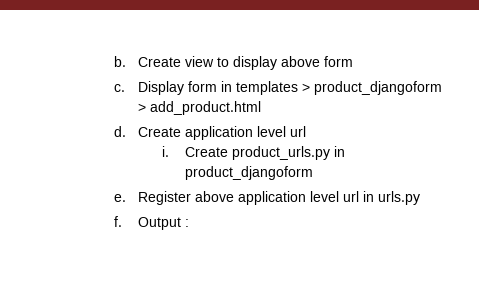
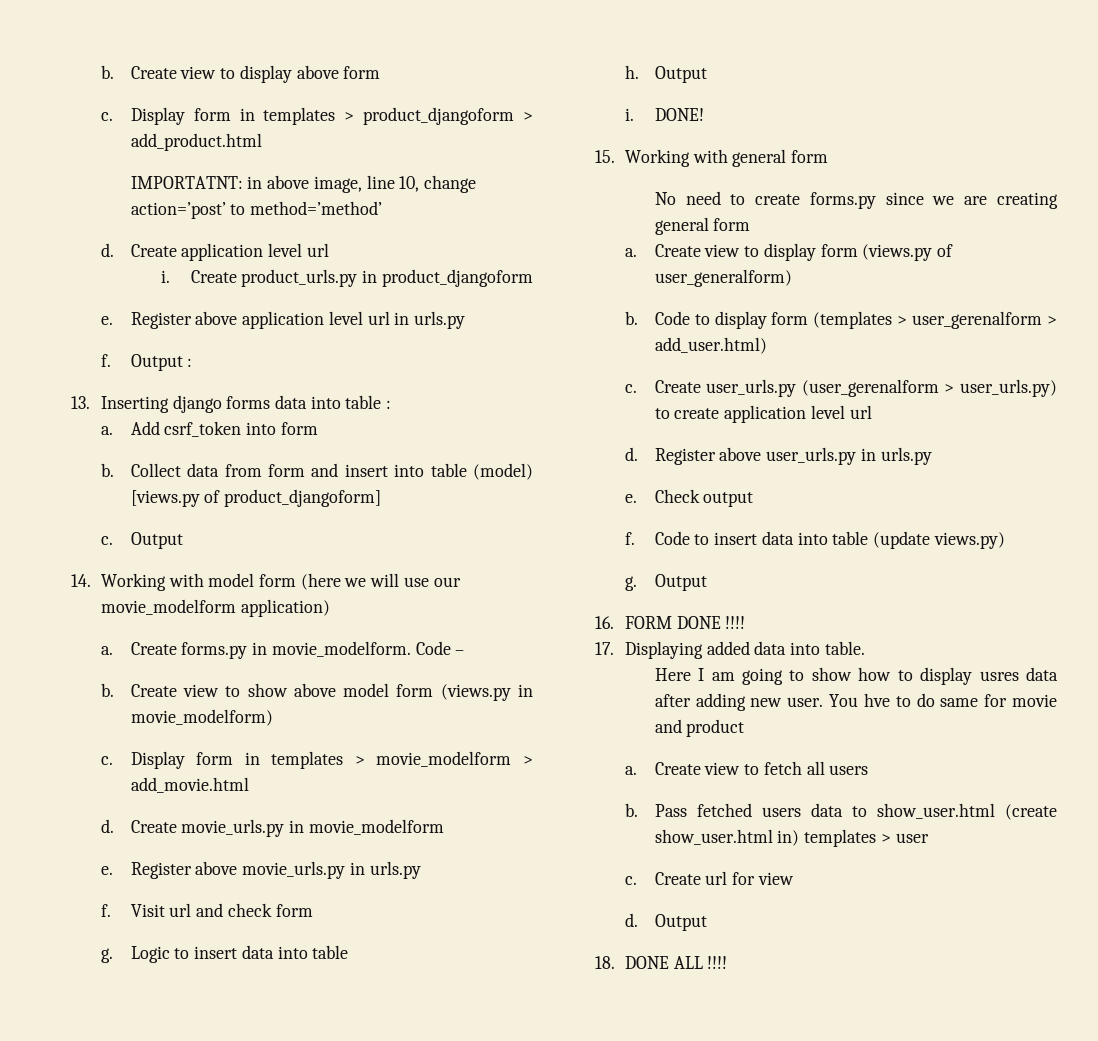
(262, 108) none -> [130,175,477,193] [130,201,383,219] // IMPORTATNT: in above image, line 10, change action=’post’ to method=’method’
(190, 223) none -> [70,395,392,413] [100,421,318,437] [100,463,533,480] [130,489,382,507] [100,532,183,549] [70,573,461,591] [100,599,330,617] [100,641,465,659] [100,683,533,701] [130,709,273,726] [100,751,533,769] [130,777,249,793] [100,819,444,837] [100,861,421,879] [100,903,313,917] [100,945,349,963] [624,65,707,83] [624,108,704,121] [594,149,829,167] [654,191,1058,209] [654,217,751,235] [624,243,954,261] [654,269,792,287] [624,311,1057,329] [654,337,767,354] [624,379,1057,397] [654,405,872,423] [624,447,932,465] [624,489,754,507] [624,531,1005,549] [624,574,707,591] [594,616,746,629] [594,641,865,659] [654,667,1058,685] [654,693,1057,711] [654,719,745,737] [624,761,869,775] [624,803,1057,820] [654,829,929,847] [624,871,794,885] [624,913,707,931] [594,956,728,969] // 13. Inserting django forms data into table : // a. Add csrf_token into form // b. Collect data from form and insert into table (model) [views.py of product_djangoform] // c. Output // 14. Working with model form (here we will use our movie_modelform application) // a. Create forms.py in movie_modelform. Code – // b. Create view to show above model form (views.py in movie_modelform) // c. Display form in templates > movie_modelform > add_movie.html // d. Create movie_urls.py in movie_modelform // e. Register above movie_urls.py in urls.py // f. Visit url and check form // g. Logic to insert data into table // h. Output // i. DONE! // 15. Working with general form // No need to create forms.py since we are creating general form // a. Create view to display form (views.py of user_generalform) // b. Code to display form (templates > user_gerenalform > add_user.html) // c. Create user_urls.py (user_gerenalform > user_urls.py) to create application level url // d. Register above user_urls.py in urls.py // e. Check output // f. Code to insert data into table (update views.py) // g. Output // 16. FORM DONE !!!! // 17. Displaying added data into table. // Here I am going to show how to display usres data after adding new user. You hve to do same for movie and product // a. Create view to fetch all users // b. Pass fetched users data to show_user.html (create show_user.html in) templates > user // c. Create url for view // d. Output // 18. DONE ALL !!!!

